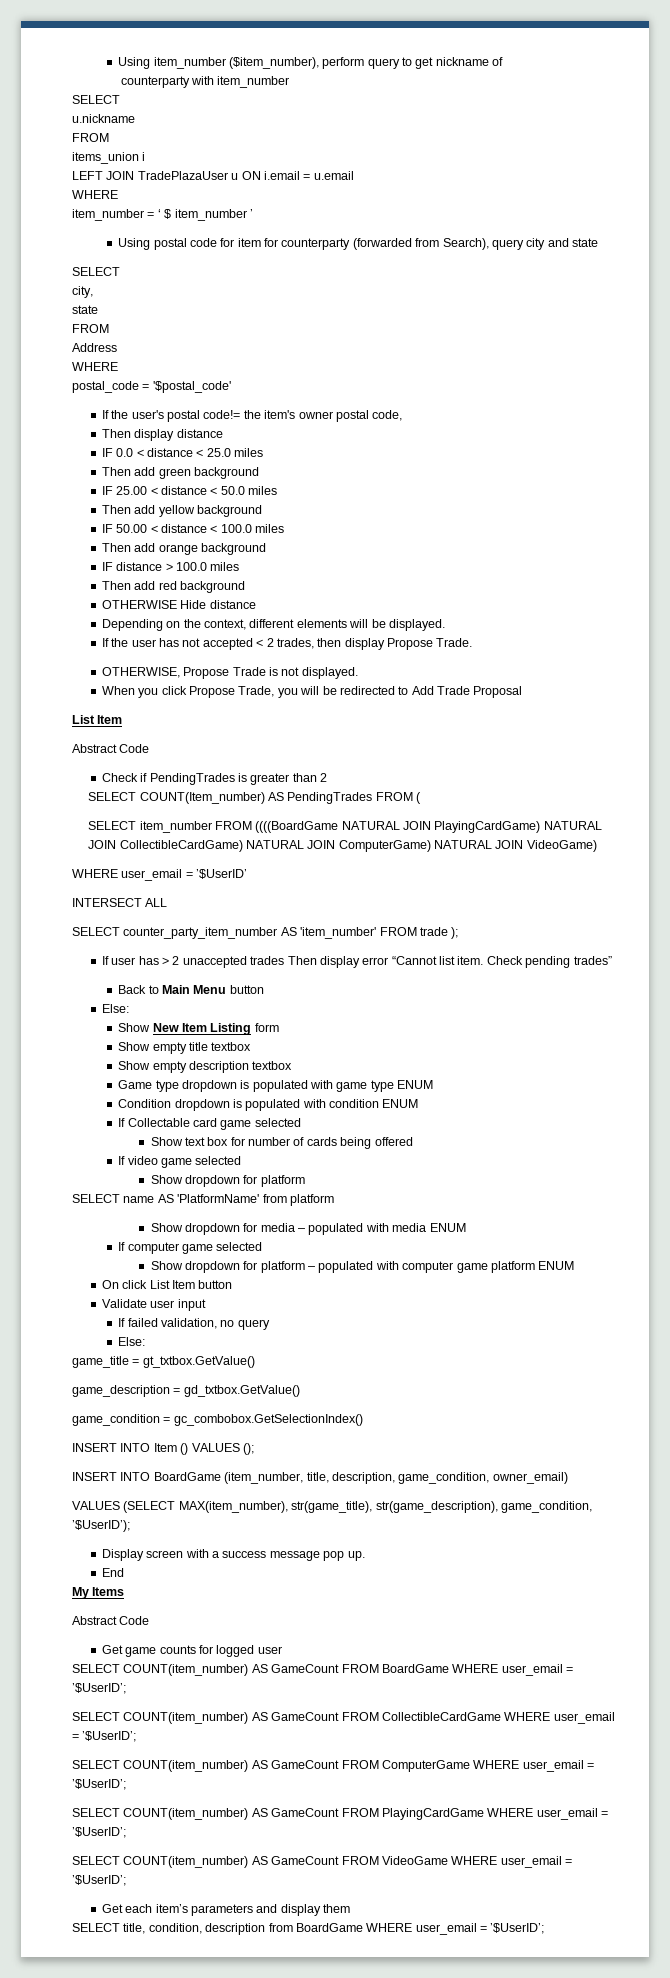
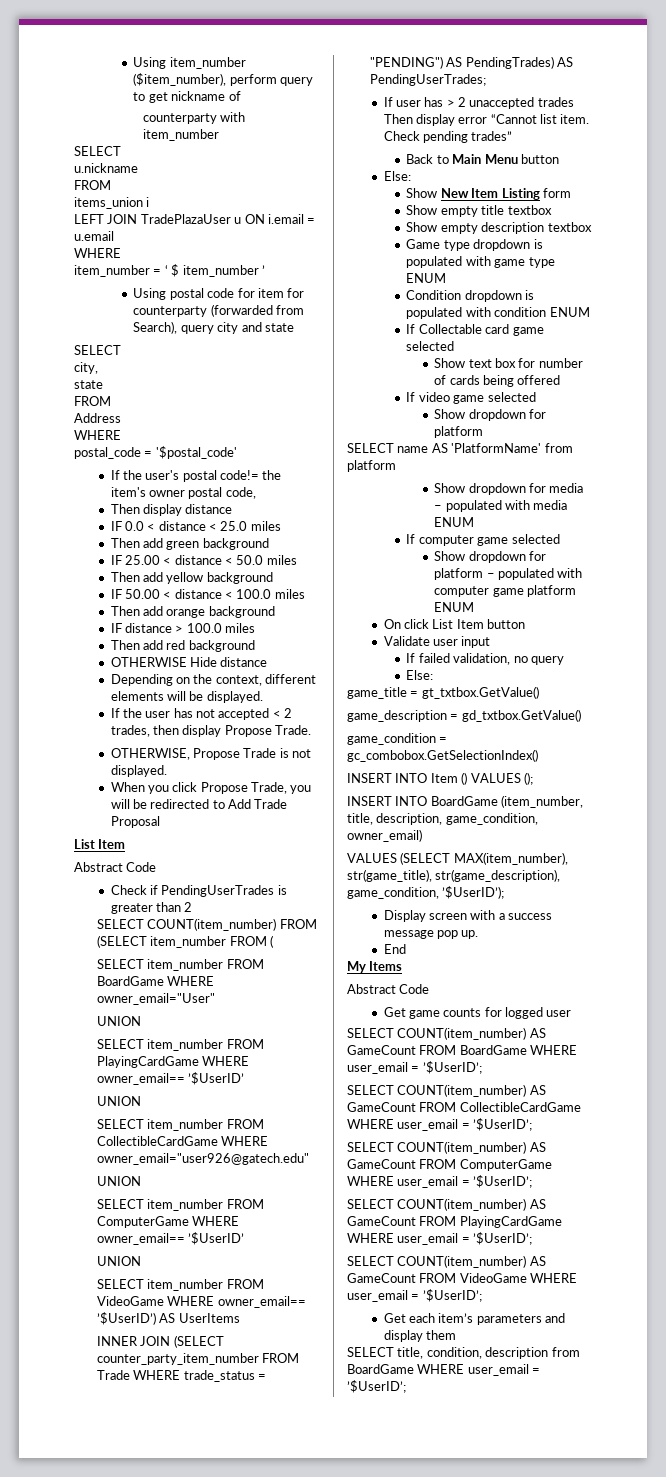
[149,773,235,785] PendingTrades -> [161,885,275,897] PendingUserTrades
[139,792,373,804] COUNT(Item_number) AS PendingTrades -> [147,918,317,931] [96,935,227,948] COUNT(item_number) FROM (SELECT item_number
[255,821,602,833] [88,840,597,852] [72,869,248,881] [72,898,168,907] [72,927,459,939] ((((BoardGame NATURAL JOIN PlayingCardGame) NATURAL JOIN CollectibleCardGame) NATURAL JOIN ComputerGame) NATURAL JOIN VideoGame) // WHERE user_email = ’$UserID’ // INTERSECT ALL // SELECT counter_party_item_number AS 'item_number' FROM trade ); -> [96,976,215,986] [96,993,215,1005] [96,1016,141,1026] [96,1039,264,1051] [96,1056,250,1068] [96,1072,245,1085] [96,1096,141,1106] [96,1119,264,1131] [96,1136,269,1146] [96,1153,309,1165] [96,1176,141,1186] [96,1199,264,1211] [96,1216,240,1228] [96,1232,245,1245] [96,1256,141,1266] [96,1279,264,1291] [96,1296,306,1308] [96,1312,240,1325] [96,1335,224,1348] [96,1353,300,1365] [96,1370,266,1382] [369,56,573,69] [369,74,486,86] BoardGame WHERE owner_email="User" // UNION // SELECT item_number FROM PlayingCardGame WHERE owner_email== ’$UserID’ // UNION // SELECT item_number FROM CollectibleCardGame WHERE owner_email="user926@gatech.edu" // UNION // SELECT item_number FROM ComputerGame WHERE owner_email== ’$UserID’ // UNION // SELECT item_number FROM VideoGame WHERE owner_email== ’$UserID’) AS UserItems // INNER JOIN (SELECT counter_party_item_number FROM Trade WHERE trade_status = "PENDING") AS PendingTrades) AS PendingUserTrades;

